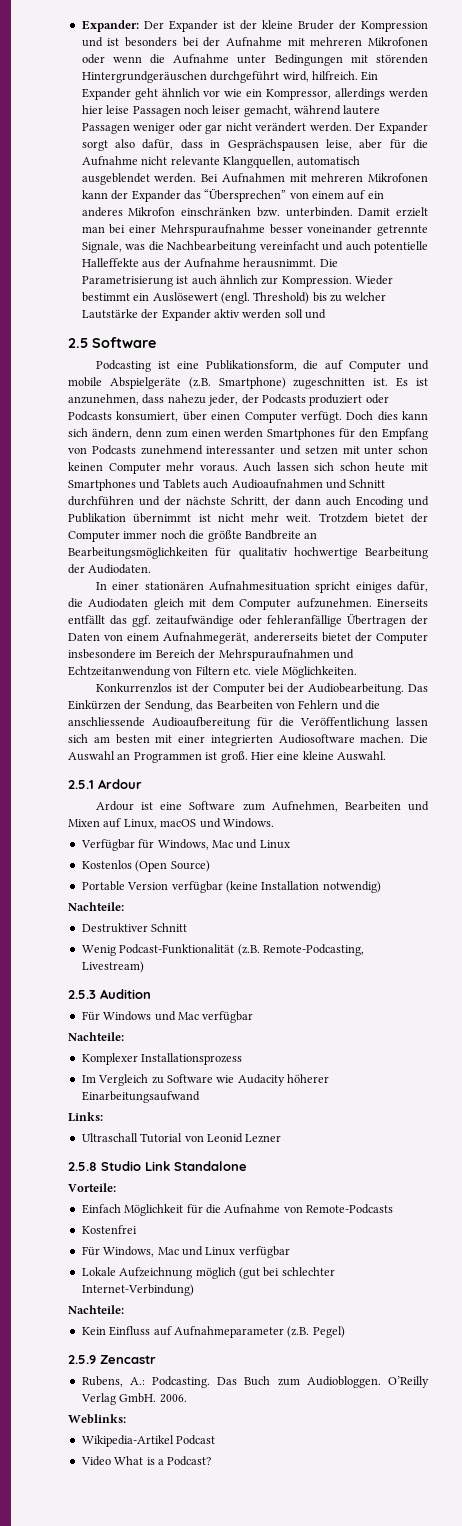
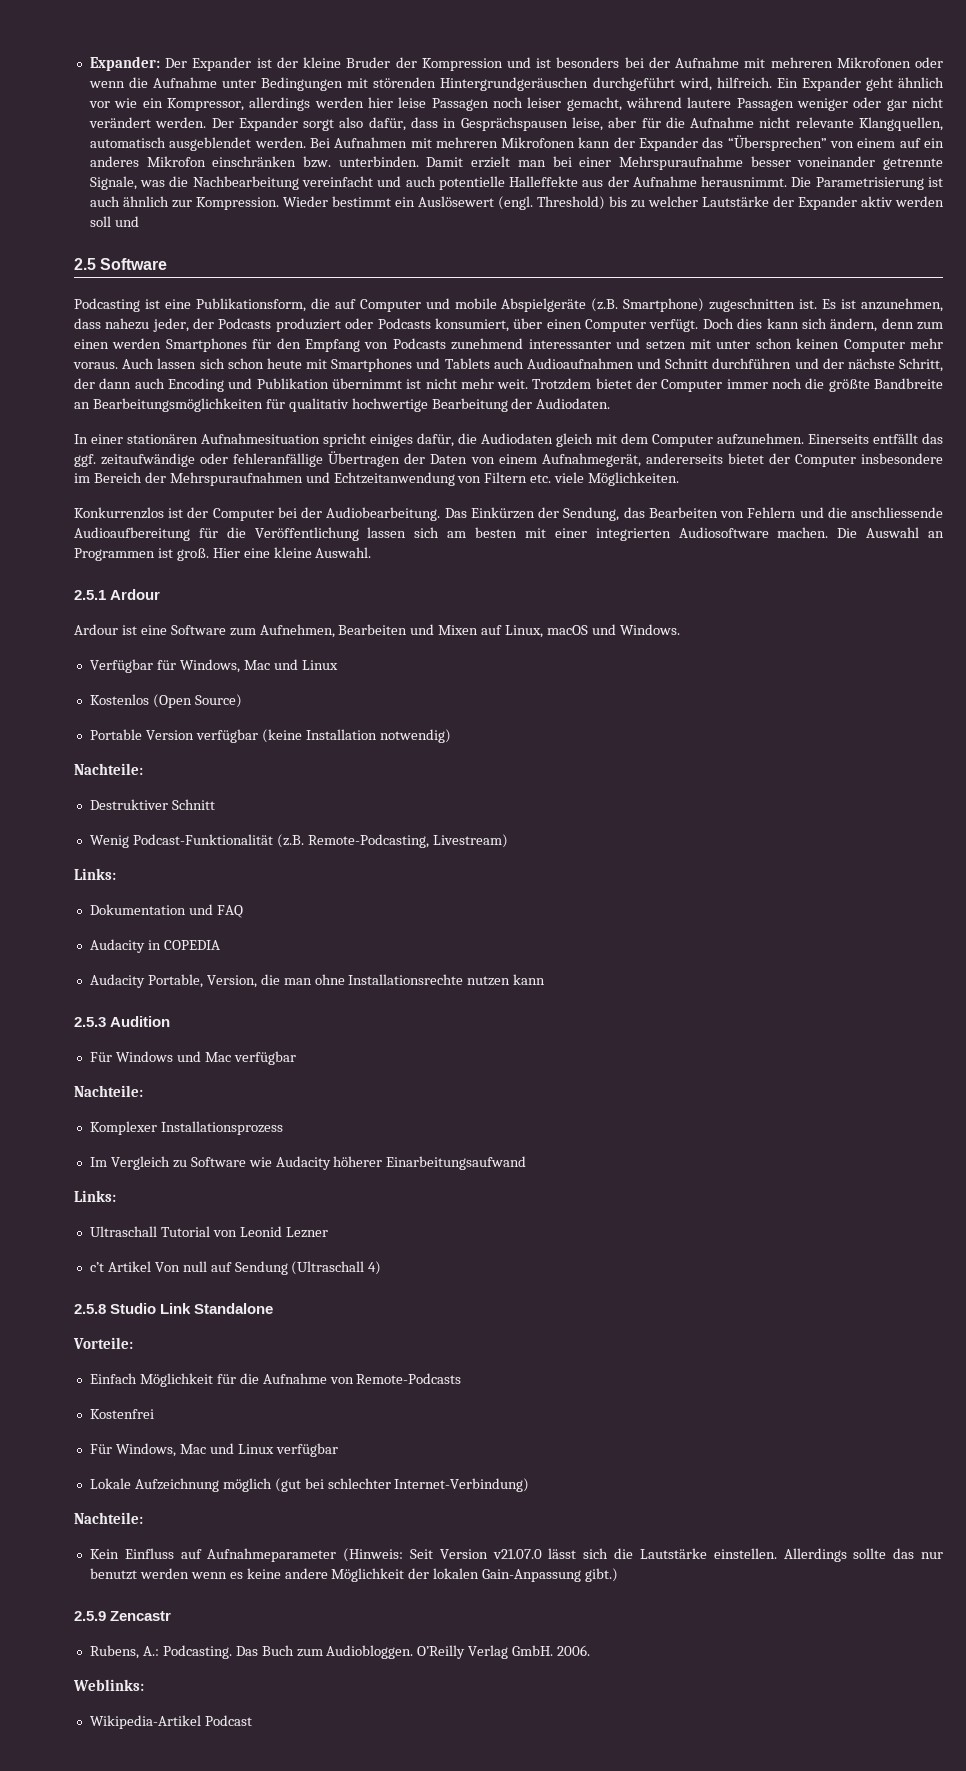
(144, 967) none -> [74,868,116,880] [89,904,243,918] [89,939,220,953] [89,974,546,988] // Links: // Dokumentation und FAQ // Audacity in COPEDIA // Audacity Portable, Version, die man ohne Installationsrechte nutzen kann
(282, 1138) none -> [89,1261,382,1275] // c’t Artikel Von null auf Sendung (Ultraschall 4)
[287,1326,345,1338] (z.B. Pegel) -> [343,1548,943,1562] [89,1568,619,1582] (Hinweis: Seit Version v21.07.0 lässt sich die Lautstärke einstellen. Allerdings sollte das nur benutzt werden wenn es keine andere Möglichkeit der lokalen Gain-Anpassung gibt.)
[80,1456,212,1466] // Video What is a Podcast? -> (252, 1720) none

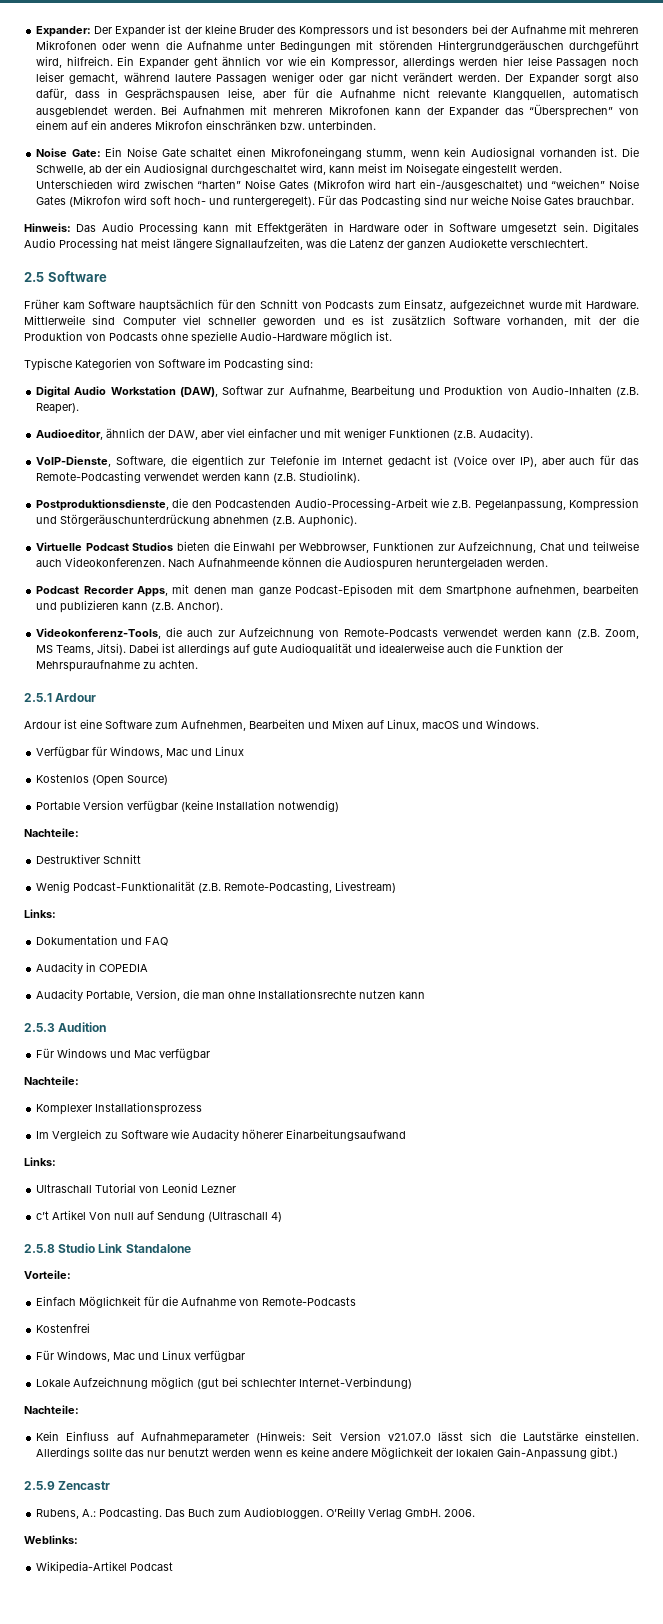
[395,57,503,71] der Kompression -> [276,26,370,37] des Kompressors
[426,156,943,170] [89,176,943,190] [89,196,944,210] [89,216,139,227] [74,258,168,270] [74,298,943,312] [74,318,943,332] [74,338,247,352] Damit erzielt man bei einer Mehrspuraufnahme besser voneinander getrennte Signale, was die Nachbearbeitung vereinfacht und auch potentielle Halleffekte aus der Aufnahme herausnimmt. Die Parametrisierung ist auch ähnlich zur Kompression. Wieder bestimmt ein Auslösewert (engl. Threshold) bis zu welcher Lautstärke der Expander aktiv werden soll und // 2.5 Software // Podcasting ist eine Publikationsform, die auf Computer und mobile Abspielgeräte (z.B. Smartphone) zugeschnitten ist. Es ist anzunehmen, dass nahezu jeder, der Podcasts produziert oder Podcasts konsumiert, über einen Computer verfügt. Doch dies kann sich ändern, denn zum einen werden Smartphones -> [36,147,639,159] [36,163,563,175] [36,179,639,191] [36,195,635,207] [24,222,639,234] [24,238,588,250] [24,271,107,282] [24,299,214,312] // Noise Gate: Ein Noise Gate schaltet einen Mikrofoneingang stumm, wenn kein Audiosignal vorhanden ist. Die Schwelle, ab der ein Audiosignal durchgeschaltet wird, kann meist im Noisegate eingestellt werden. Unterschieden wird zwischen “harten” Noise Gates (Mikrofon wird hart ein-/ausgeschaltet) und “weichen” Noise Gates (Mikrofon wird soft hoch- und runtergeregelt). Für das Podcasting sind nur weiche Noise Gates brauchbar. // Hinweis: Das Audio Processing kann mit Effektgeräten in Hardware oder in Software umgesetzt sein. Digitales Audio Processing hat meist längere Signallaufzeiten, was die Latenz der ganzen Audiokette verschlechtert. // 2.5 Software // Früher kam Software hauptsächlich
[305,338,943,352] [73,358,943,372] [74,378,943,392] [74,398,611,412] [74,433,943,447] [74,451,943,467] [74,472,680,486] [74,507,944,521] [74,527,945,541] [74,547,372,561] Empfang von Podcasts zunehmend interessanter und setzen mit unter schon keinen Computer mehr voraus. Auch lassen sich schon heute mit Smartphones und Tablets auch Audioaufnahmen und Schnitt durchführen und der nächste Schritt, der dann auch Encoding und Publikation übernimmt ist nicht mehr weit. Trotzdem bietet der Computer immer noch die größte Bandbreite an Bearbeitungsmöglichkeiten für qualitativ hochwertige Bearbeitung der Audiodaten. // In einer stationären Aufnahmesituation spricht einiges dafür, die Audiodaten gleich mit dem Computer aufzunehmen. Einerseits entfällt das ggf. zeitaufwändige oder fehleranfällige Übertragen der Daten von einem Aufnahmegerät, andererseits bietet der Computer insbesondere im Bereich der Mehrspuraufnahmen und Echtzeitanwendung von Filtern etc. viele Möglichkeiten. // Konkurrenzlos ist der Computer bei der Audiobearbeitung. Das Einkürzen der Sendung, das Bearbeiten von Fehlern und die anschliessende Audioaufbereitung für die Veröffentlichung lassen sich am besten mit einer integrierten Audiosoftware machen. Die Auswahl an Programmen ist groß. Hier eine kleine Auswahl. -> [259,299,640,311] [24,315,640,328] [24,331,392,344] [24,358,313,371] [36,385,640,398] [36,403,80,414] [36,428,534,440] [36,455,639,467] [36,471,361,483] [36,498,639,511] [36,514,358,527] [36,541,640,554] [36,557,549,570] [36,584,639,597] [36,600,224,613] [36,627,639,639] [36,643,564,656] [36,660,199,672] Schnitt von Podcasts zum Einsatz, aufgezeichnet wurde mit Hardware. Mittlerweile sind Computer viel schneller geworden und es ist zusätzlich Software vorhanden, mit der die Produktion von Podcasts ohne spezielle Audio-Hardware möglich ist. // Typische Kategorien von Software im Podcasting sind: // Digital Audio Workstation (DAW), Softwar zur Aufnahme, Bearbeitung und Produktion von Audio-Inhalten (z.B. Reaper). // Audioeditor, ähnlich der DAW, aber viel einfacher und mit weniger Funktionen (z.B. Audacity). // VoIP-Dienste, Software, die eigentlich zur Telefonie im Internet gedacht ist (Voice over IP), aber auch für das Remote-Podcasting verwendet werden kann (z.B. Studiolink). // Postproduktionsdienste, die den Podcastenden Audio-Processing-Arbeit wie z.B. Pegelanpassung, Kompression und Störgeräuschunterdrückung abnehmen (z.B. Auphonic). // Virtuelle Podcast Studios bieten die Einwahl per Webbrowser, Funktionen zur Aufzeichnung, Chat und teilweise auch Videokonferenzen. Nach Aufnahmeende können die Audiospuren heruntergeladen werden. // Podcast Recorder Apps, mit denen man ganze Podcast-Episoden mit dem Smartphone aufnehmen, bearbeiten und publizieren kann (z.B. Anchor). // Videokonferenz-Tools, die auch zur Aufzeichnung von Remote-Podcasts verwendet werden kann (z.B. Zoom, MS Teams, Jitsi). Dabei ist allerdings auf gute Audioqualität und idealerweise auch die Funktion der Mehrspuraufnahme zu achten.

